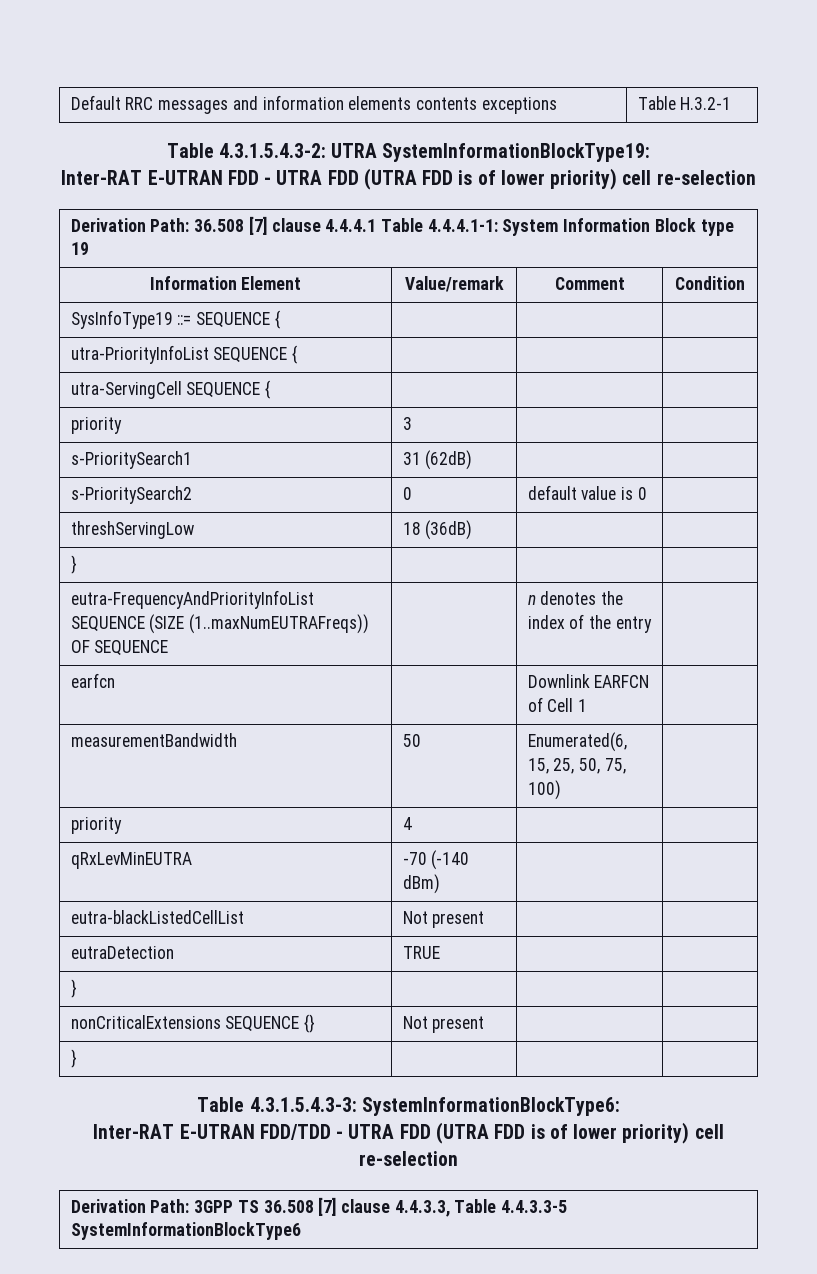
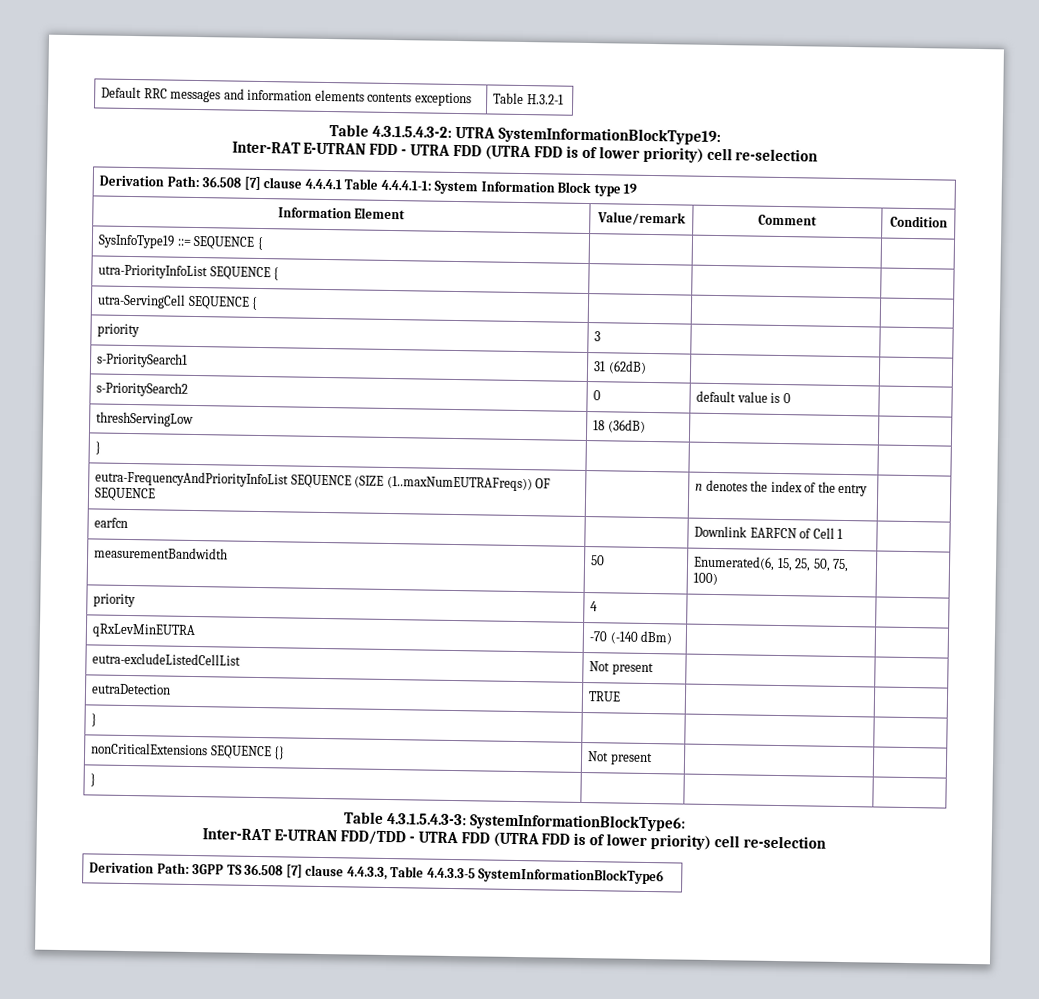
[70,910,244,924] eutra-blackListedCellList -> [92,652,242,666] eutra-excludeListedCellList

